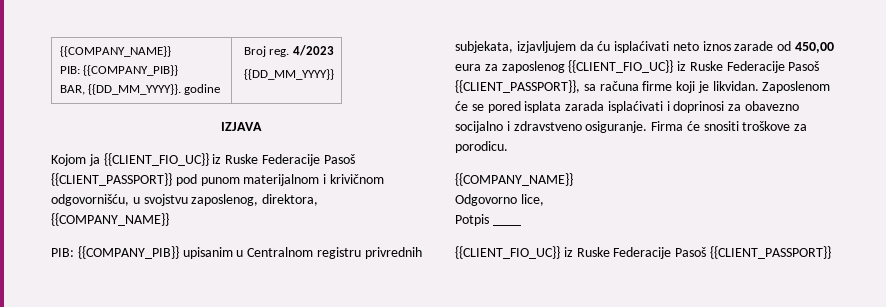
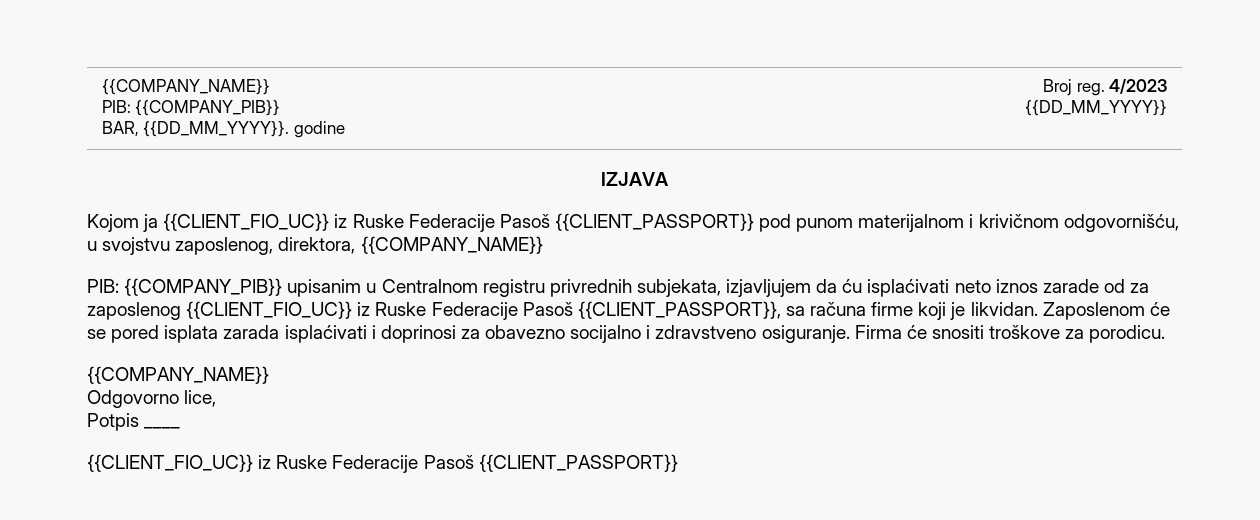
[795,42,835,53] [455,64,481,71] 450,00 eura -> (1125, 286) none

